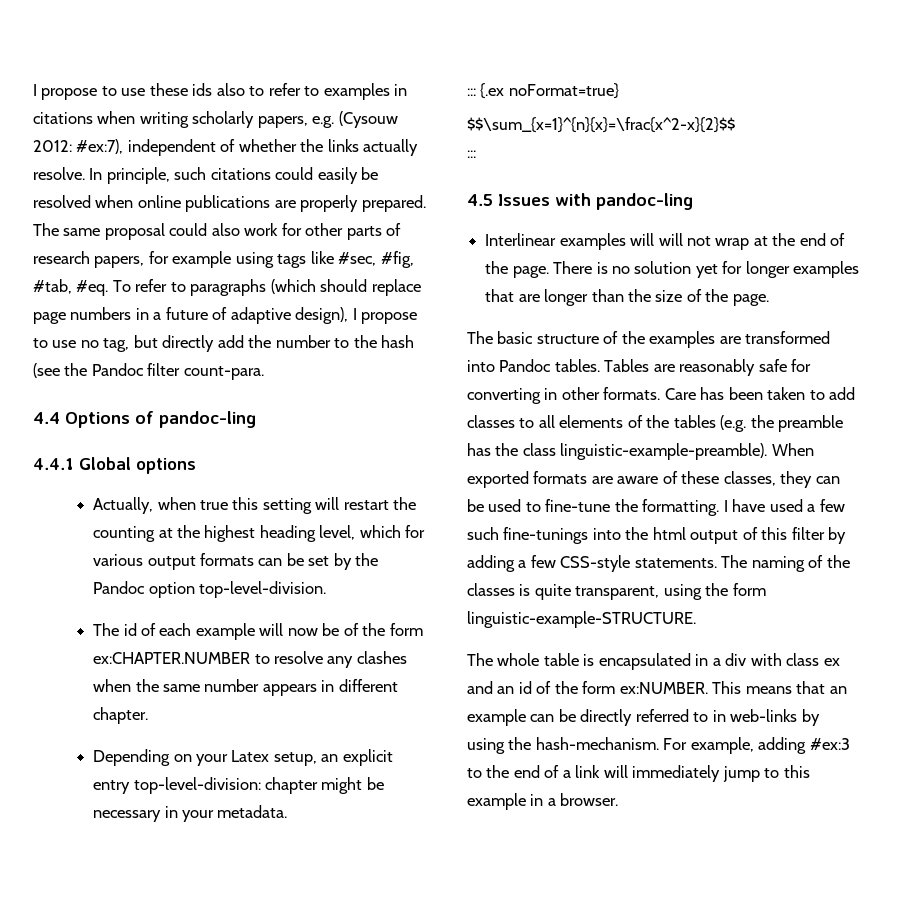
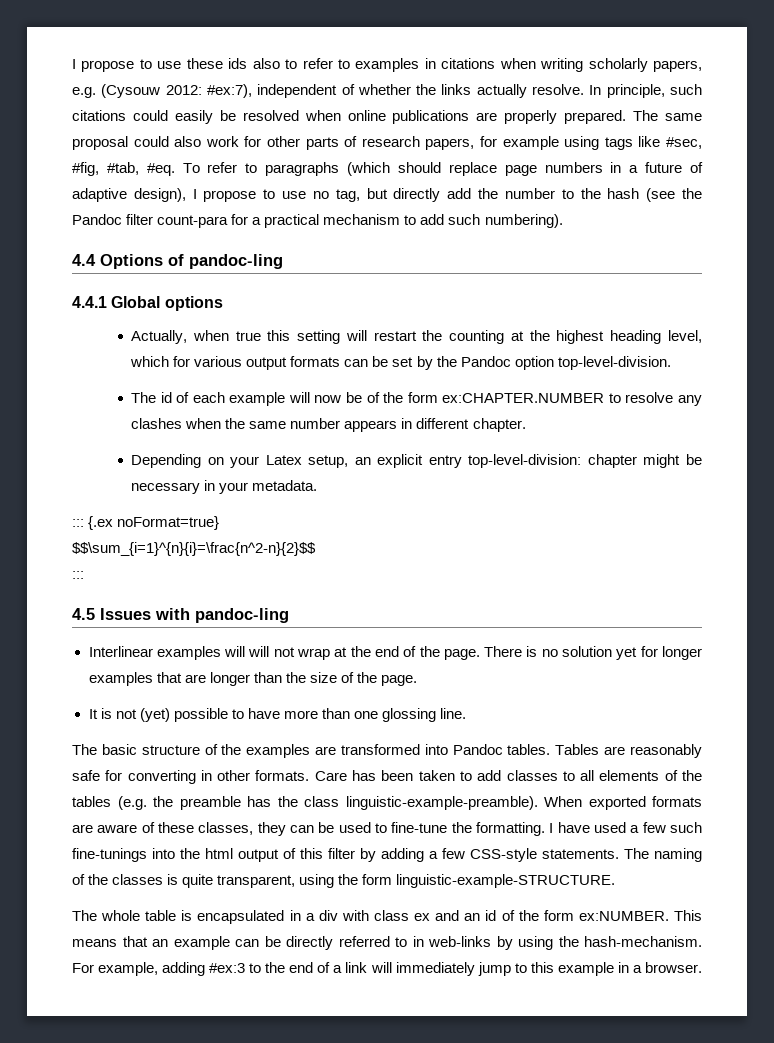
[183,366,264,380] count-para. -> [157,214,563,228] count-para for a practical mechanism to add such numbering).
[467,117,735,133] $$\sum_{x=1}^{n}{x}=\frac{x^2-x}{2}$$ -> [72,542,316,556] $$\sum_{i=1}^{n}{i}=\frac{n^2-n}{2}$$
(769, 300) none -> [88,708,467,722] // It is not (yet) possible to have more than one glossing line.

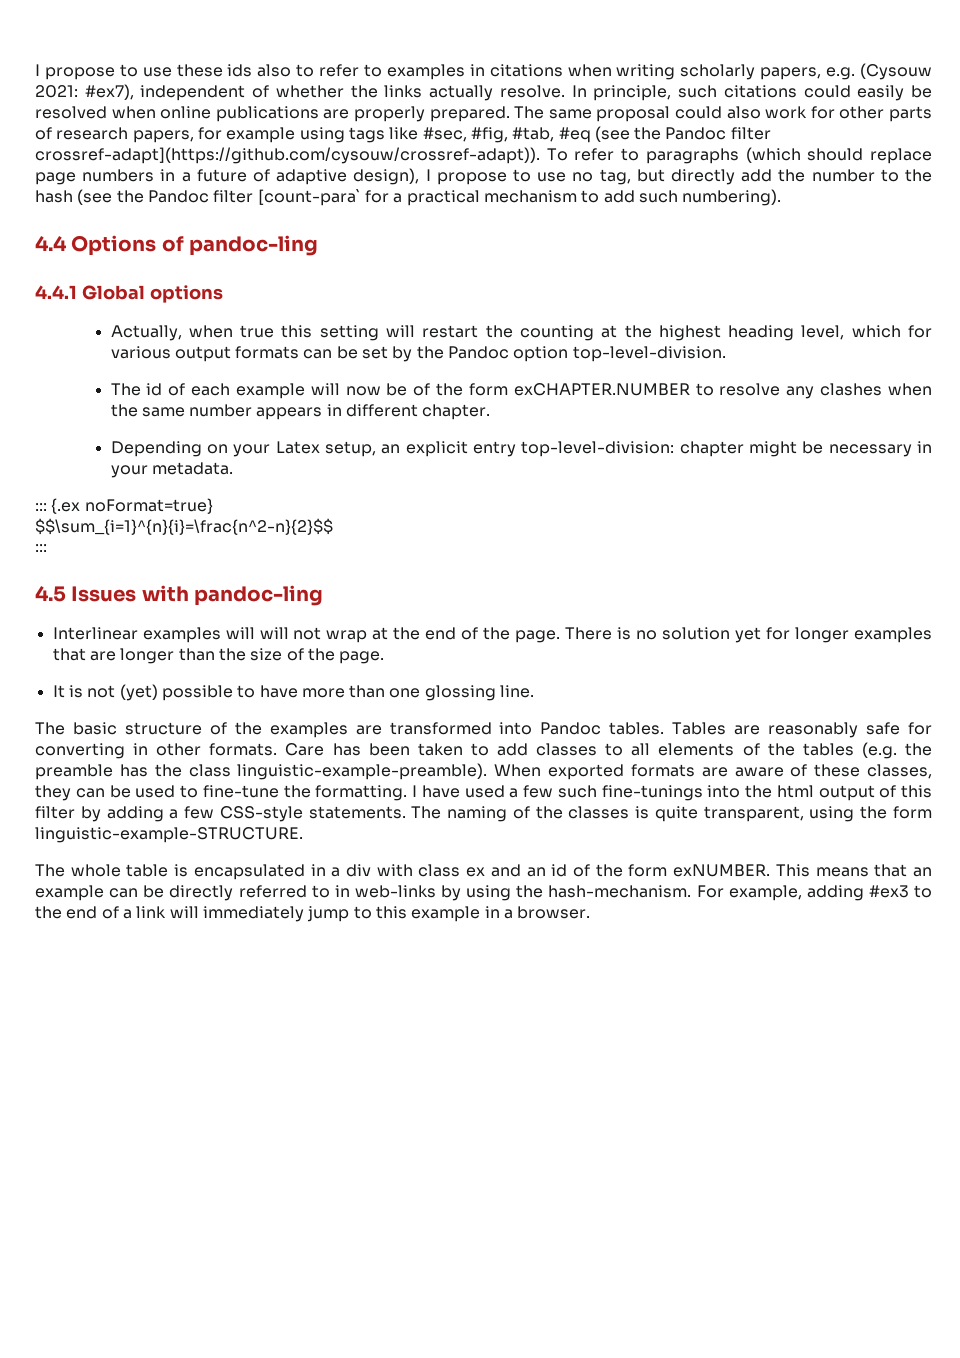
[165,84,252,98] 2012: #ex:7), -> [35,84,134,100] 2021: #ex7),
[146,163,175,176] #eq. -> [558,126,771,143] [35,147,540,164] #eq (see the Pandoc filter crossref-adapt](https://github.com/cysouw/crossref-adapt)).
[157,215,229,228] count-para -> [257,189,361,206] [count-para`
[442,393,605,403] ex:CHAPTER.NUMBER -> [513,383,690,396] exCHAPTER.NUMBER
[578,911,669,921] ex:NUMBER. -> [673,864,771,877] exNUMBER.
[209,963,246,973] #ex:3 -> [868,885,909,898] #ex3

